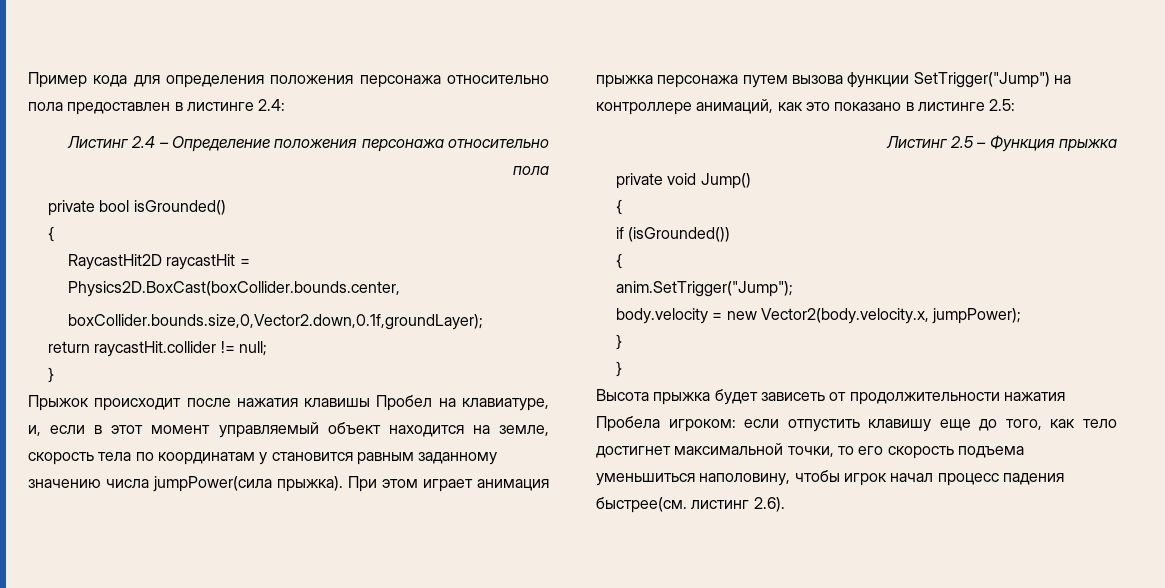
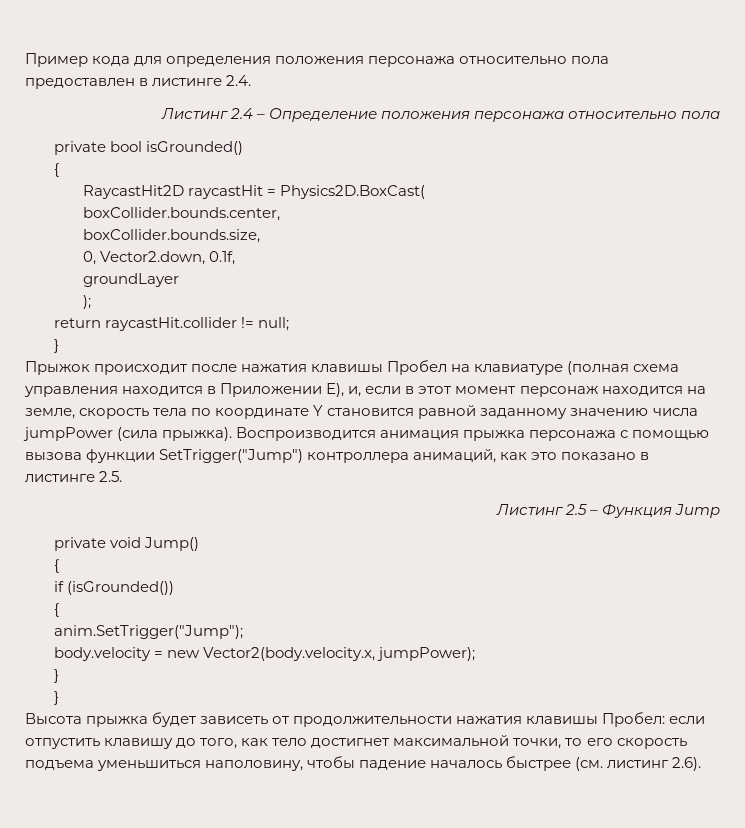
[258,99,286,111] 2.4: -> [226,75,252,86] 2.4.
[67,281,400,297] [67,314,483,330] Physics2D.BoxCast(boxCollider.bounds.center, // boxCollider.bounds.size,0,Vector2.down,0.1f,groundLayer); -> [280,185,426,199] [82,207,280,221] [82,229,260,243] [82,251,235,265] [82,273,179,287] [82,295,91,309] Physics2D.BoxCast( // boxCollider.bounds.center, // boxCollider.bounds.size, // 0, Vector2.down, 0.1f, // groundLayer // );
[462,398,549,411] клавиатуре, -> [474,361,680,375] [24,383,345,397] клавиатуре (полная схема управления находится в Приложении Е),
[218,422,381,438] управляемый объект -> [519,386,599,397] персонаж
[157,452,498,465] [28,476,473,492] координатам y становится равным заданному значению числа jumpPower(сила прыжка). При этом играет -> [215,405,698,419] [23,427,377,441] координате Y становится равной заданному значению числа jumpPower (сила прыжка). Воспроизводится
[742,75,788,88] путем -> [620,430,710,440] с помощью
[1053,75,1071,84] [596,102,692,115] на контроллере -> [307,452,410,463] контроллера
[989,99,1016,111] 2.5: -> [99,471,123,482] 2.5.
[1059,139,1117,152] прыжка -> [674,504,720,518] Jump
[596,416,736,432] Пробела игроком: -> [526,712,666,727] клавишы Пробел:
[939,419,971,431] еще -> (174, 743) none
[843,473,1064,486] [596,497,687,513] игрок начал процесс падения быстрее(см. -> [359,756,604,771] падение началось быстрее (см.

